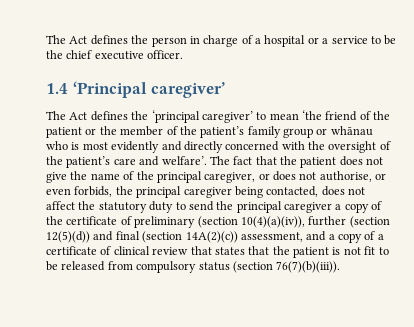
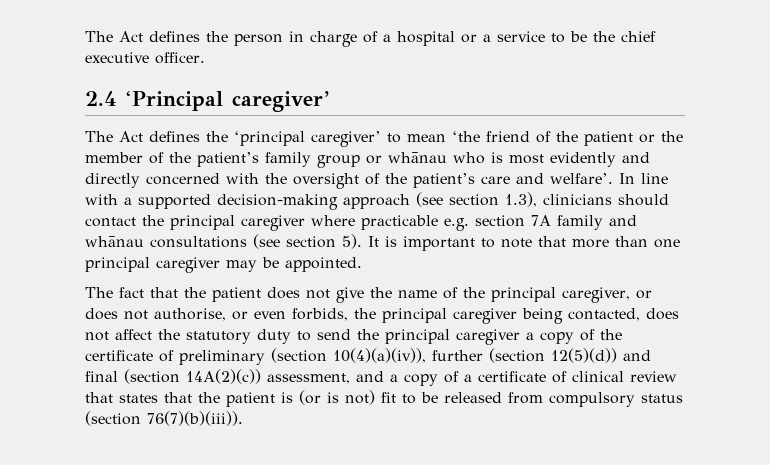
[46,83,68,94] 1.4 -> [85,91,117,106] 2.4
(207, 160) none -> [619,173,668,184] [85,192,669,210] [85,215,637,231] [85,234,680,251] [85,257,362,273] In line with a supported decision-making approach (see section 1.3), clinicians should contact the principal caregiver where practicable e.g. section 7A family and whānau consultations (see section 5). It is important to note that more than one principal caregiver may be appointed. //
[343,247,361,255] not -> [299,390,375,405] (or is not)

